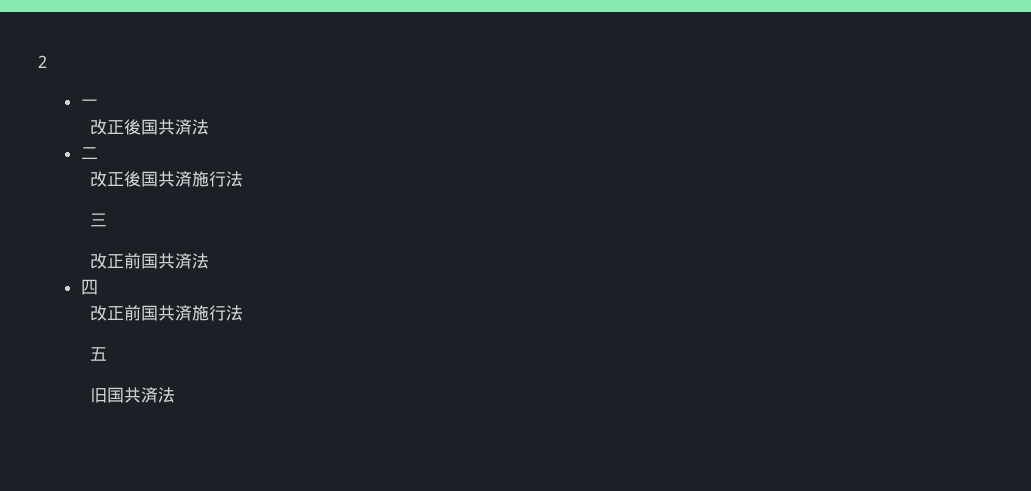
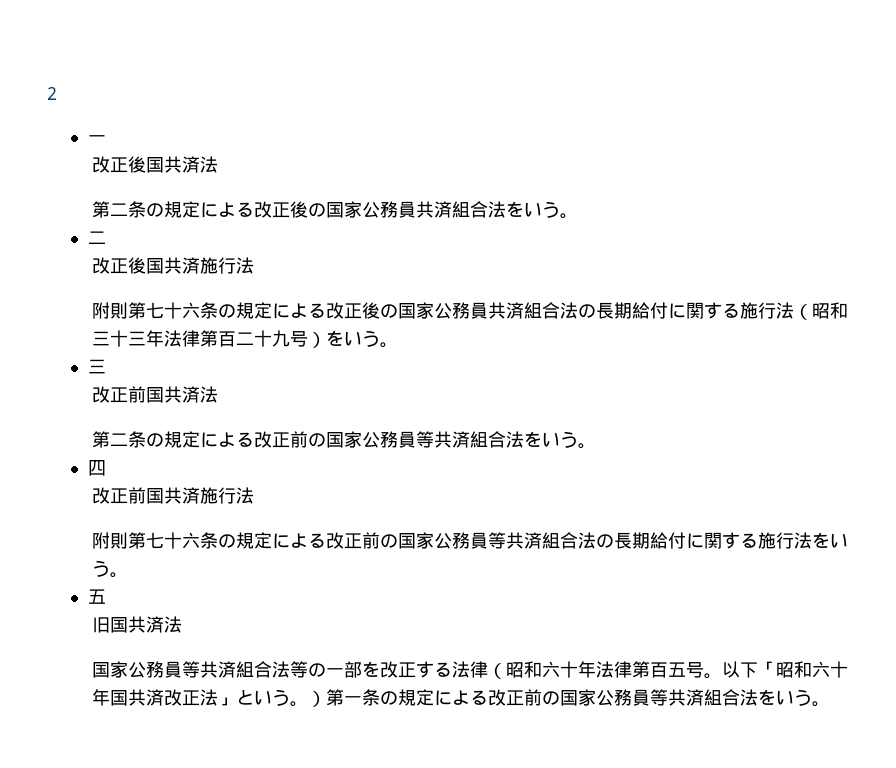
(210, 127) none -> [92,201,579,219] // 第二条の規定による改正後の国家公務員共済組合法をいう。
[90,213,108,227] [90,253,210,269] 三 // 改正前国共済法 -> [92,302,849,320] [92,330,399,348] [87,359,106,374] [92,386,219,403] [92,431,597,449] 附則第七十六条の規定による改正後の国家公務員共済組合法の長期給付に関する施行法（昭和三十三年法律第百二十九号）をいう。 // 三 // 改正前国共済法 // 第二条の規定による改正前の国家公務員等共済組合法をいう。
[90,347,108,361] [90,387,176,403] 五 // 旧国共済法 -> [92,532,849,549] [92,560,129,578] [87,589,106,604] [92,616,183,633] [92,661,849,679] [92,689,831,707] 附則第七十六条の規定による改正前の国家公務員等共済組合法の長期給付に関する施行法をいう。 // 五 // 旧国共済法 // 国家公務員等共済組合法等の一部を改正する法律（昭和六十年法律第百五号。以下「昭和六十年国共済改正法」という。）第一条の規定による改正前の国家公務員等共済組合法をいう。

